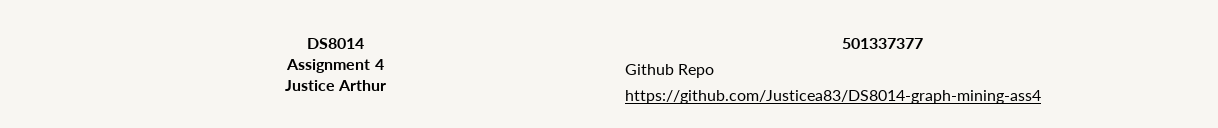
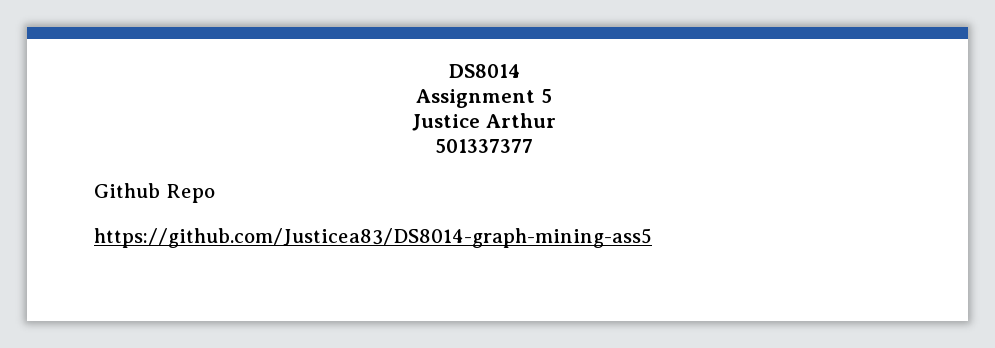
[374,59,384,70] 4 -> [540,89,552,103] 5
[625,90,1041,104] https://github.com/Justicea83/DS8014-graph-mining-ass4 -> [94,228,652,248] https://github.com/Justicea83/DS8014-graph-mining-ass5

